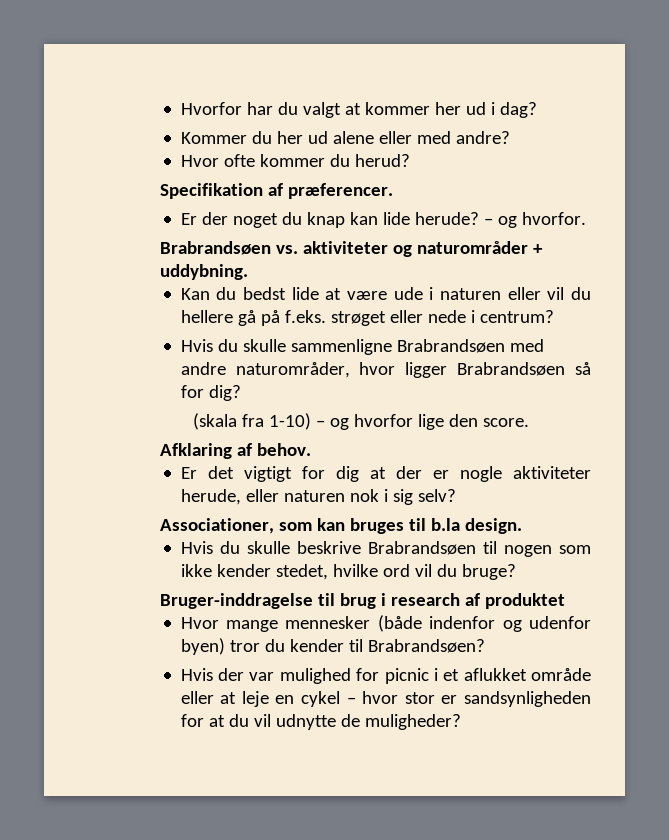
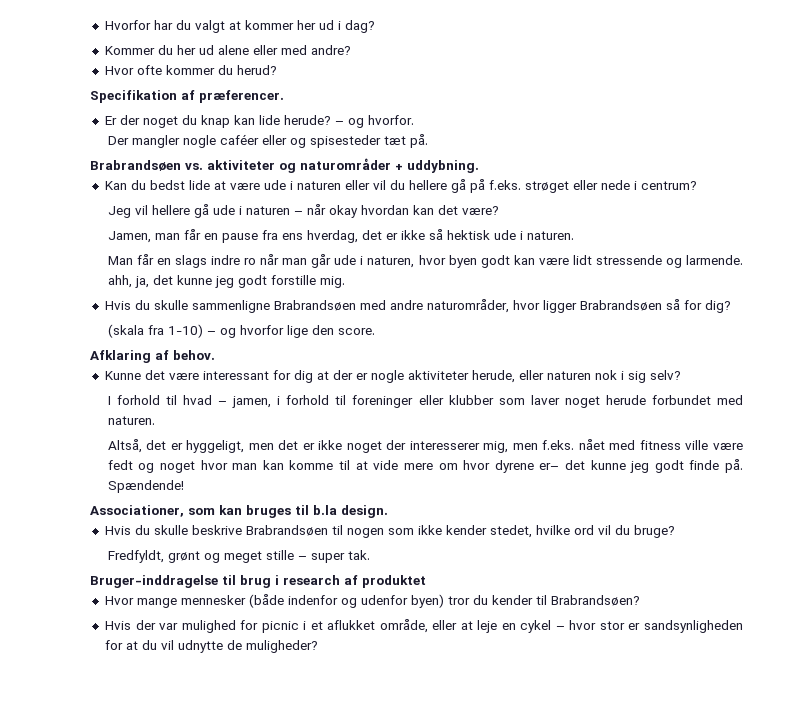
(586, 218) none -> [107,134,428,148] // Der mangler nogle caféer eller og spisesteder tæt på.
(554, 316) none -> [107,204,499,218] [107,229,574,243] [107,254,743,268] [107,275,345,288] // Jeg vil hellere gå ude i naturen – når okay hvordan kan det være? // Jamen, man får en pause fra ens hverdag, det er ikke så hektisk ude i naturen. // Man får en slags indre ro når man går ude i naturen, hvor byen godt kan være lidt stressende og larmende. ahh, ja, det kunne jeg godt forstille mig.
[180,466,292,482] Er det vigtigt -> [105,370,270,380] Kunne det være interessant
(456, 495) none -> [107,395,744,408] [107,416,155,425] [107,439,744,453] [107,459,743,473] [107,480,184,493] // I forhold til hvad – jamen, i forhold til foreninger eller klubber som laver noget herude forbundet med naturen. // Altså, det er hyggeligt, men det er ikke noget der interesserer mig, men f.eks. nået med fitness ville være fedt og noget hvor man kan komme til at vide mere om hvor dyrene er– det kunne jeg godt finde på. Spændende!
(516, 572) none -> [107,550,370,563] // Fredfyldt, grønt og meget stille – super tak.
[531,668,591,681] område -> [379,619,428,633] område,

